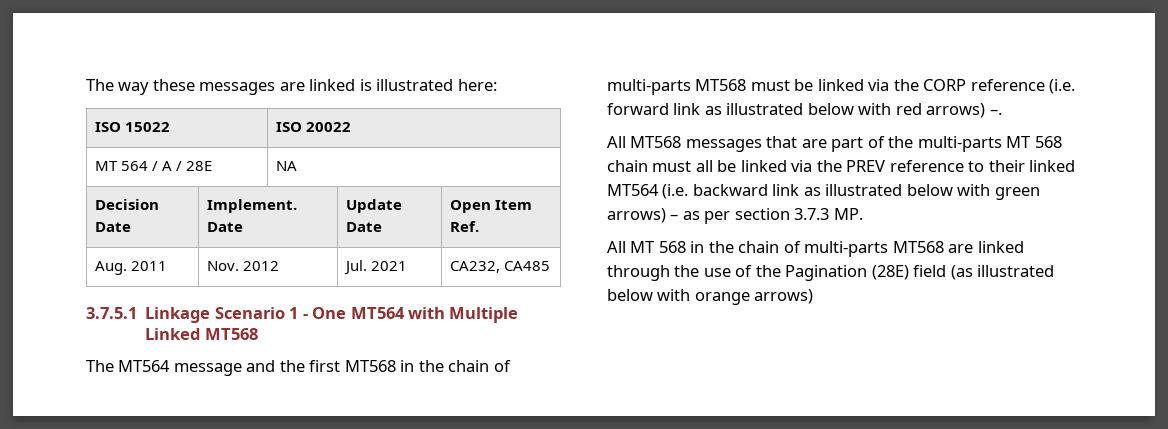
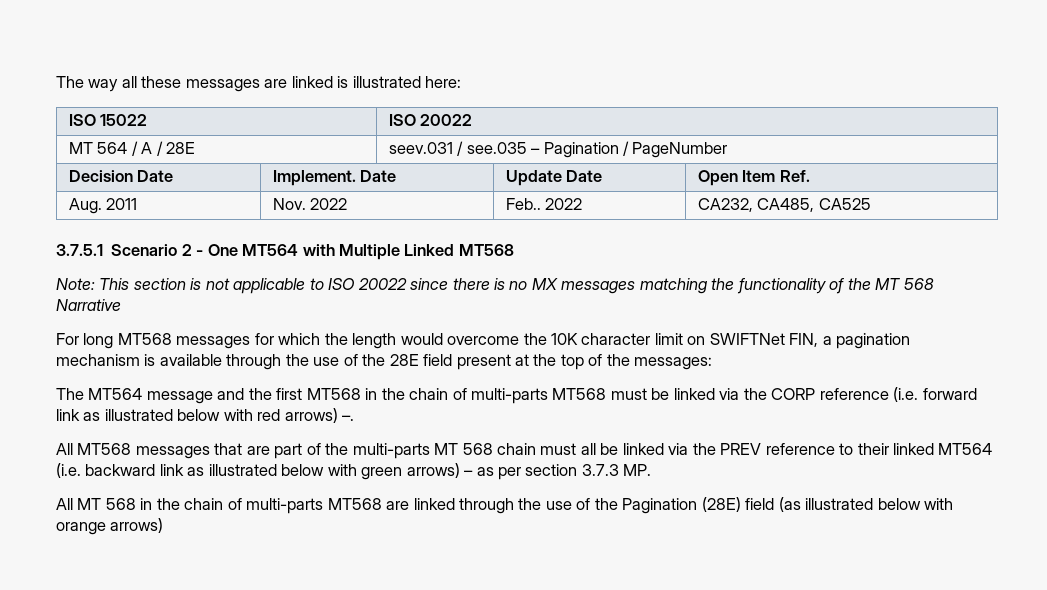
(150, 88) none -> [121,76,137,88] all
[275,161,297,171] NA -> [388,141,728,158] seev.031 / see.035 – Pagination / PageNumber
[242,261,279,271] [343,260,407,275] 2012 | Jul. 2021 -> [310,198,348,210] [505,198,583,210] 2022 | Feb.. 2022
[503,261,550,271] CA485 -> [757,198,871,212] CA485, CA525
[145,307,299,323] Linkage Scenario 1 -> [111,244,192,256] Scenario 2
(258, 334) none -> [56,278,934,294] [56,299,121,311] [56,333,911,349] [56,354,713,370] // Note: This section is not applicable to ISO 20022 since there is no MX messages matching the functionality of the MT 568 Narrative // For long MT568 messages for which the length would overcome the 10K character limit on SWIFTNet FIN, a pagination mechanism is available through the use of the 28E field present at the top of the messages:

